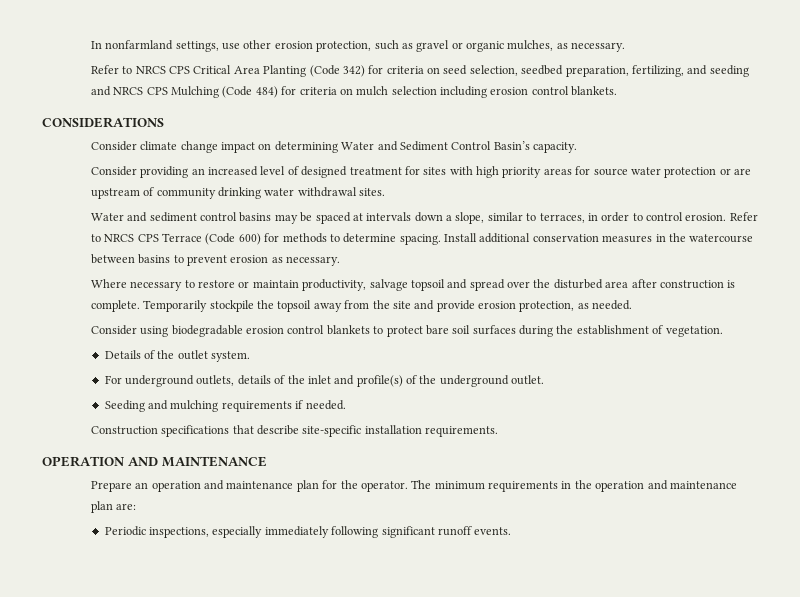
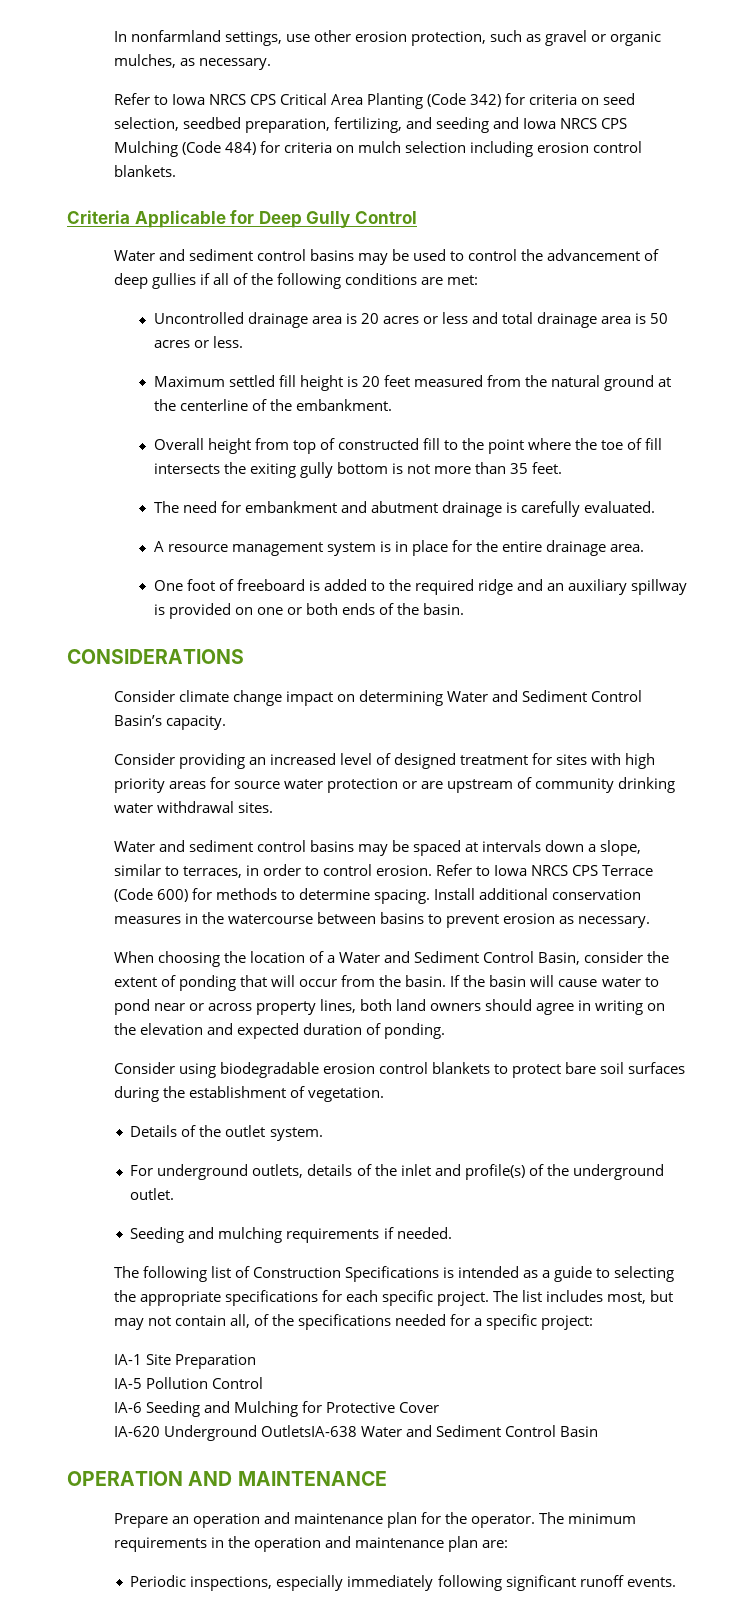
(133, 70) none -> [171,94,205,105] Iowa
(111, 91) none -> [523,118,557,129] Iowa
(618, 91) none -> [67,210,417,228] [113,249,660,265] [113,273,479,289] [153,312,669,328] [153,336,243,348] [153,375,672,391] [153,399,392,411] [153,438,663,454] [153,462,563,478] [153,501,656,517] [153,540,645,556] [153,579,688,595] [153,603,465,619] // Criteria Applicable for Deep Gully Control // Water and sediment control basins may be used to control the advancement of deep gullies if all of the following conditions are met: // Uncontrolled drainage area is 20 acres or less and total drainage area is 50 acres or less. // Maximum settled fill height is 20 feet measured from the natural ground at the centerline of the embankment. // Overall height from top of constructed fill to the point where the toe of fill intersects the exiting gully bottom is not more than 35 feet. // The need for embankment and abutment drainage is carefully evaluated. // A resource management system is in place for the entire drainage area. // One foot of freeboard is added to the required ridge and an auxiliary spillway is provided on one or both ends of the basin.
(101, 238) none -> [494,865,528,876] Iowa
[90,279,736,291] [90,300,633,312] Where necessary to restore or maintain productivity, salvage topsoil and spread over the disturbed area after construction is complete. Temporarily stockpile the topsoil away from the site and provide erosion protection, as needed. -> [113,951,670,967] [113,975,659,991] [113,999,666,1015] [113,1023,446,1039] When choosing the location of a Water and Sediment Control Basin, consider the extent of ponding that will occur from the basin. If the basin will cause water to pond near or across property lines, both land owners should agree in writing on the elevation and expected duration of ponding.
[90,425,499,437] Construction specifications that describe site-specific installation requirements. -> [113,1266,675,1282] [113,1290,674,1306] [113,1314,594,1330] [113,1354,256,1369] [113,1377,263,1389] [113,1401,440,1417] [113,1425,599,1441] The following list of Construction Specifications is intended as a guide to selecting the appropriate specifications for each specific project. The list includes most, but may not contain all, of the specifications needed for a specific project: // IA-1 Site Preparation // IA-5 Pollution Control // IA-6 Seeding and Mulching for Protective Cover // IA-620 Underground OutletsIA-638 Water and Sediment Control Basin

